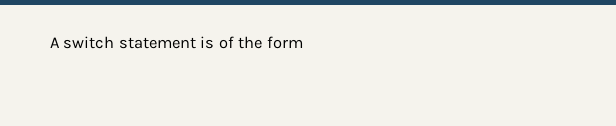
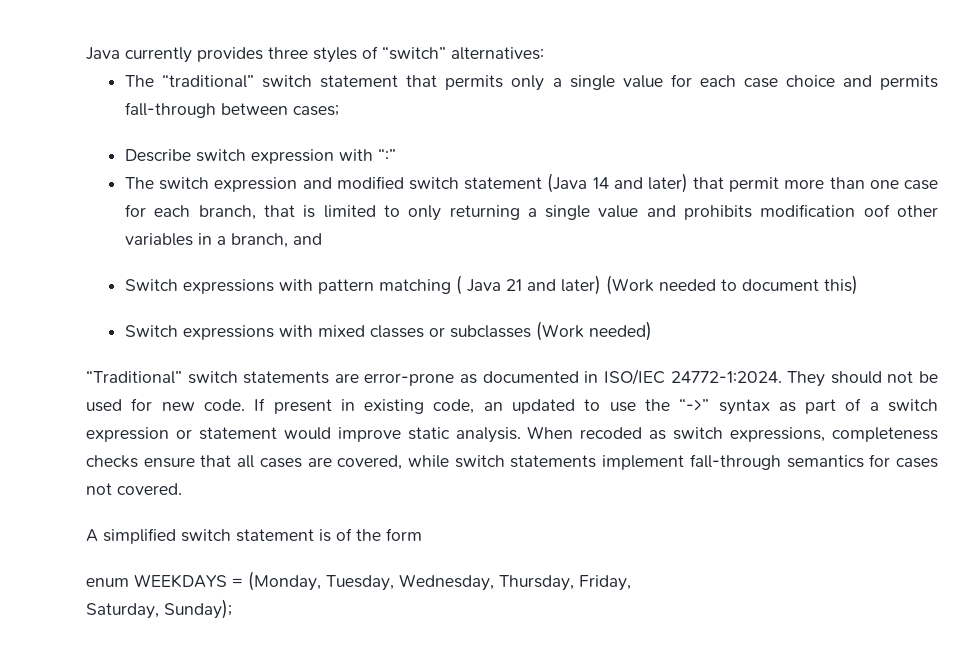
[50,37,60,48] A -> [86,46,544,63] [125,74,938,91] [125,102,340,118] [125,148,397,164] [125,173,939,193] [125,204,939,221] [125,233,323,248] [125,275,859,295] [125,321,653,341] [86,369,939,387] [86,398,938,415] [86,426,938,443] [86,454,938,470] [86,483,182,495] [86,528,176,544] Java currently provides three styles of “switch” alternatives: // The “traditional” switch statement that permits only a single value for each case choice and permits fall-through between cases; // Describe switch expression with “:” // The switch expression and modified switch statement (Java 14 and later) that permit more than one case for each branch, that is limited to only returning a single value and prohibits modification oof other variables in a branch, and // Switch expressions with pattern matching ( Java 21 and later) (Work needed to document this) // Switch expressions with mixed classes or subclasses (Work needed) // “Traditional” switch statements are error-prone as documented in ISO/IEC 24772-1:2024. They should not be used for new code. If present in existing code, an updated to use the “->” syntax as part of a switch expression or statement would improve static analysis. When recoded as switch expressions, completeness checks ensure that all cases are covered, while switch statements implement fall-through semantics for cases not covered. // A simplified
(303, 42) none -> [86,571,631,591] [86,599,232,619] // enum WEEKDAYS = (Monday, Tuesday, Wednesday, Thursday, Friday, // Saturday, Sunday);

